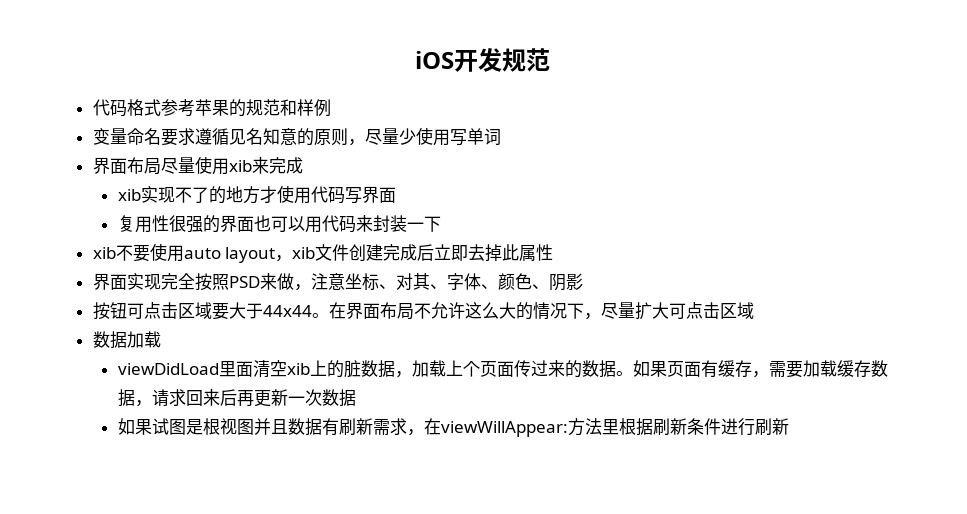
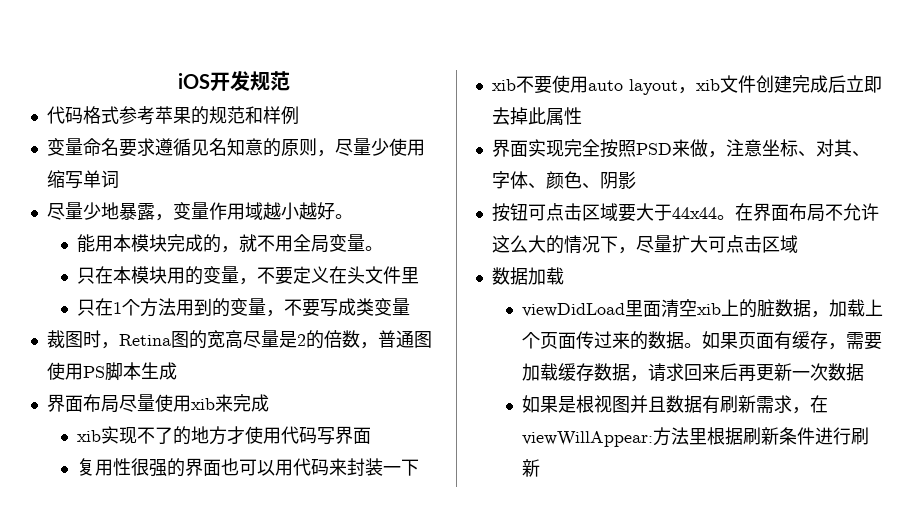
(450, 137) none -> [46,170,65,188] 缩
(501, 136) none -> [46,202,353,221] [77,234,384,253] [77,266,420,285] [77,298,411,317] [46,330,432,349] [46,362,177,381] // 尽量少地暴露，变量作用域越小越好。 // 能用本模块完成的，就不用全局变量。 // 只在本模块用的变量，不要定义在头文件里 // 只在1个方法用到的变量，不要写成类变量 // 裁图时，Retina图的宽高尽量是2的倍数，普通图使用PS脚本生成
[151,418,186,435] 试图 -> (559, 404) none

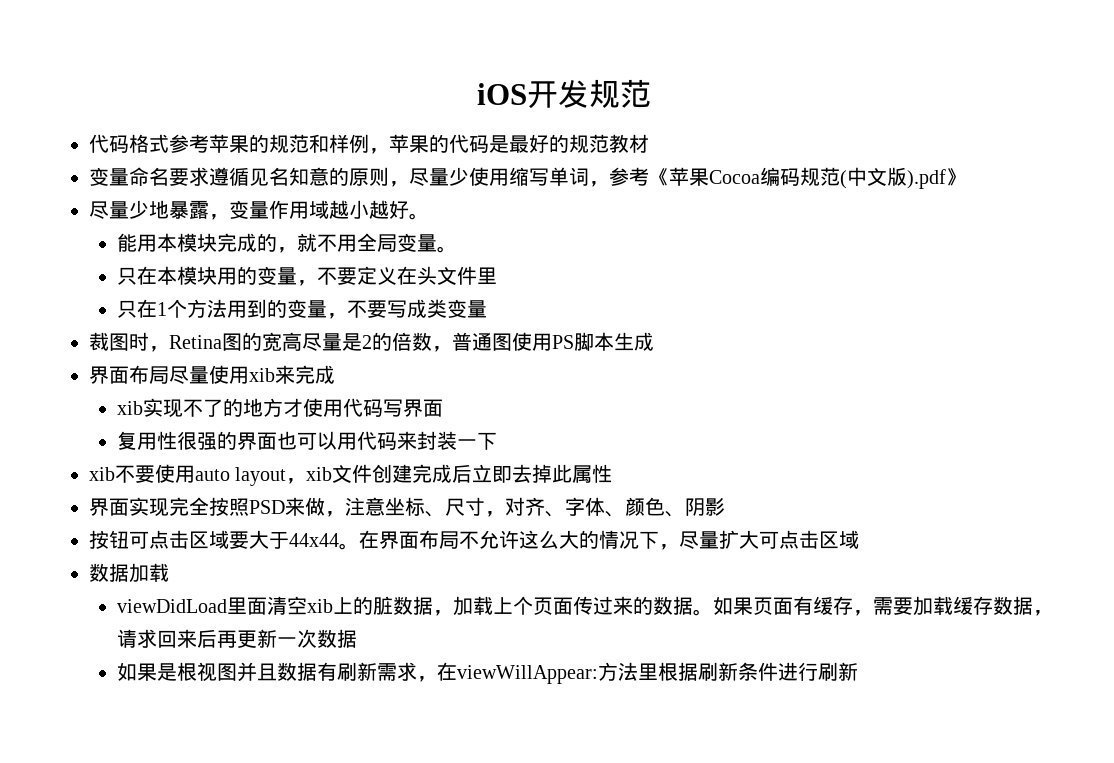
(299, 115) none -> [369,134,649,154] ，苹果的代码是最好的规范教材
(119, 179) none -> [589,167,966,189] ，参考《苹果Cocoa编码规范(中文版).pdf》
[815,139,852,157] 对其 -> [445,497,545,517] 尺寸，对齐

